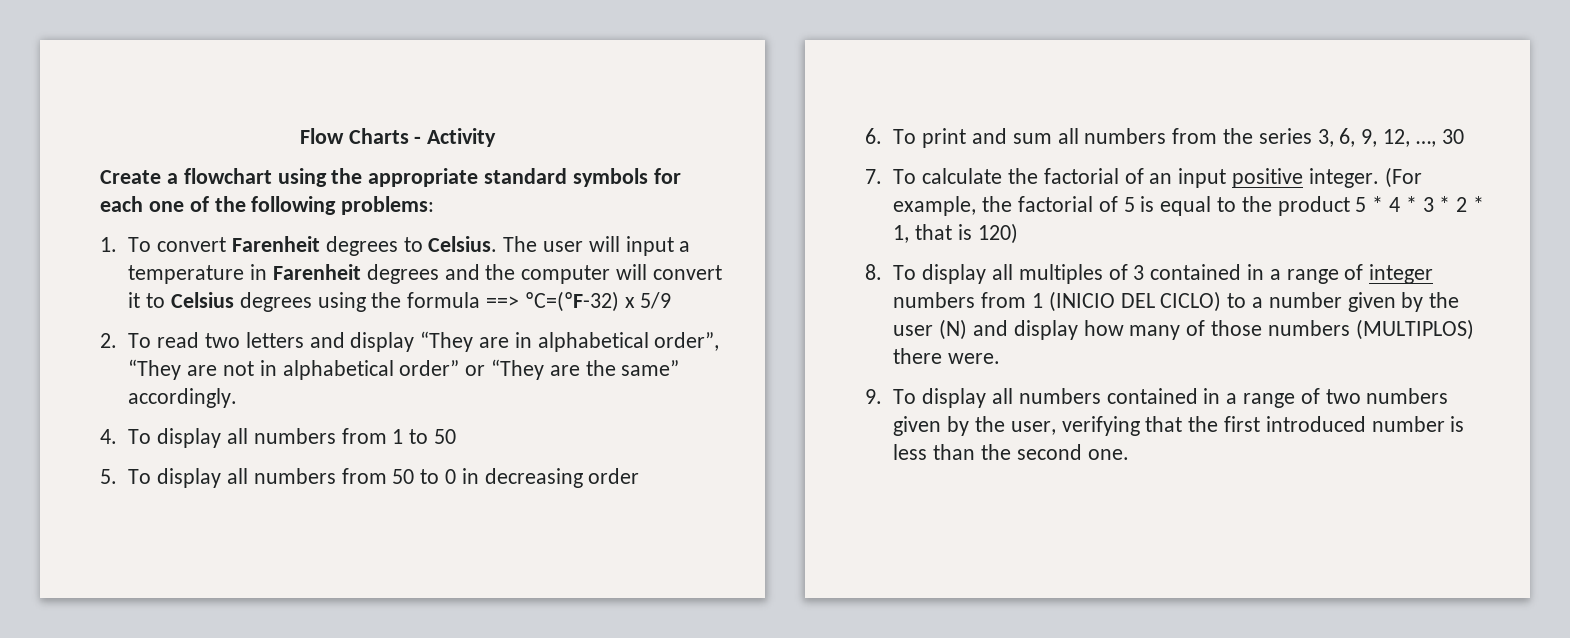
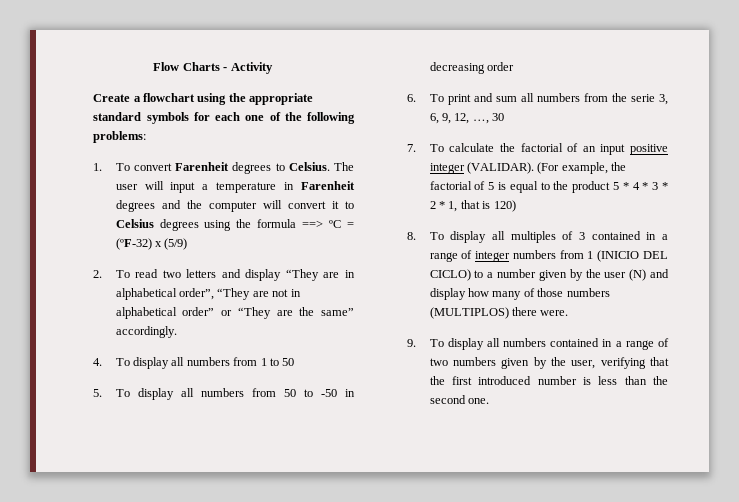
[524,291,672,312] ºC=(ºF-32) x 5/9 -> [329,220,354,228] [115,238,188,250] ºC = (ºF-32) x (5/9)
[445,469,457,484] 0 -> [320,389,337,397] -50
[1258,128,1312,144] series -> [630,94,655,102] serie
[1308,168,1379,188] integer. -> [429,162,535,174] integer (VALIDAR).

